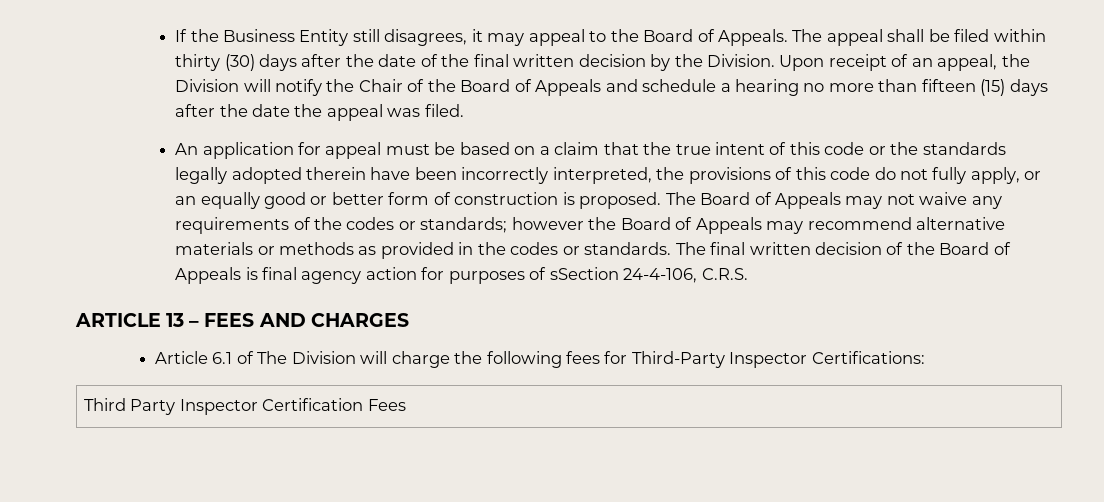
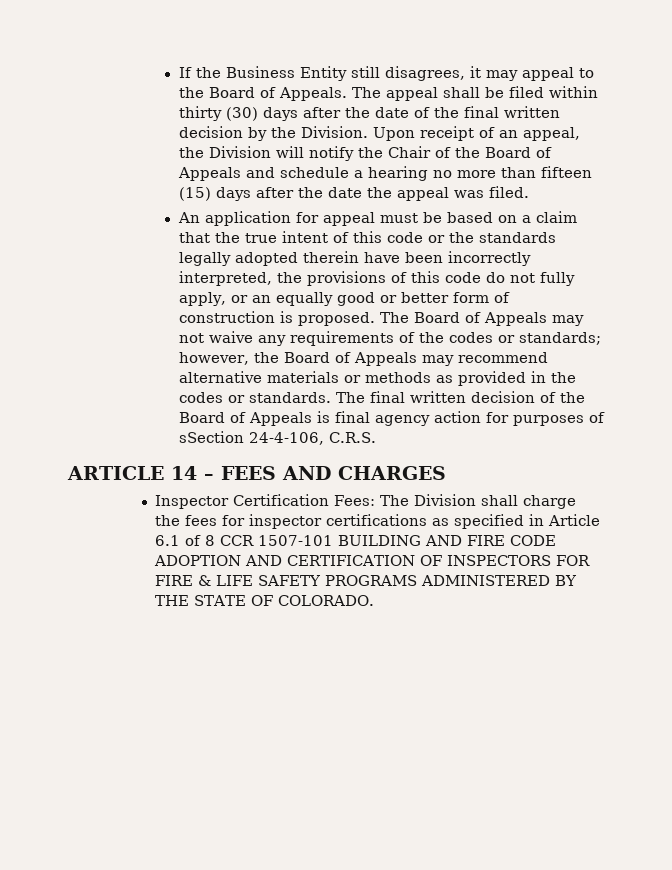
[511,217,584,230] however -> [178,352,249,365] however,
[166,313,185,327] 13 -> [171,466,197,480] 14
[154,351,925,368] [83,398,406,415] Article 6.1 of The Division will charge the following fees for Third-Party Inspector Certifications: // Third Party Inspector Certification Fees -> [154,494,576,509] [154,514,600,529] [154,535,556,546] [153,555,590,566] [154,575,577,586] [154,595,374,606] Inspector Certification Fees: The Division shall charge the fees for inspector certifications as specified in Article 6.1 of 8 CCR 1507-101 BUILDING AND FIRE CODE ADOPTION AND CERTIFICATION OF INSPECTORS FOR FIRE & LIFE SAFETY PROGRAMS ADMINISTERED BY THE STATE OF COLORADO.

